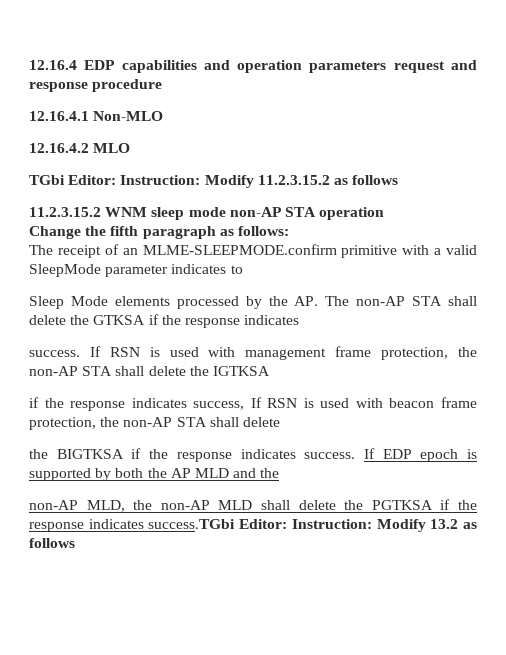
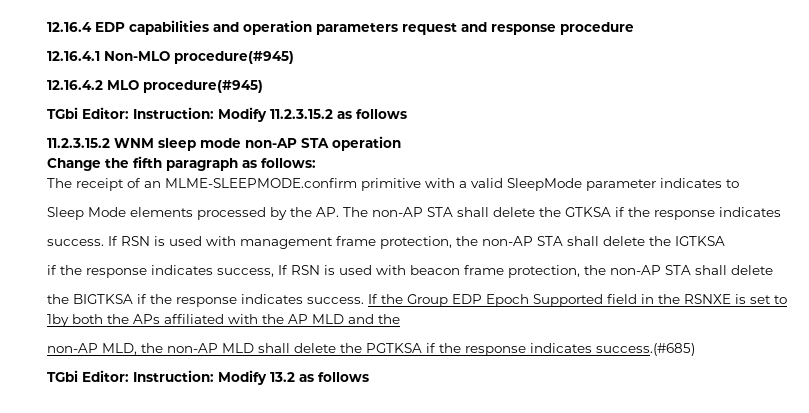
(164, 116) none -> [174,51,294,64] procedure(#945)
(131, 148) none -> [143,80,263,93] procedure(#945)
[382,449,477,462] [29,468,144,481] EDP epoch is supported by both -> [381,294,787,307] [47,314,258,327] the Group EDP Epoch Supported field in the RSNXE is set to 1by both the APs affiliated with
[148,519,236,529] success.TGbi -> [596,343,695,356] [47,370,78,382] success.(#685) // TGbi

